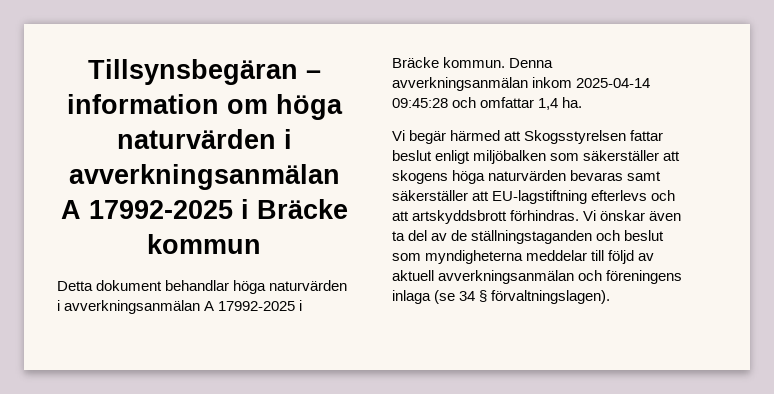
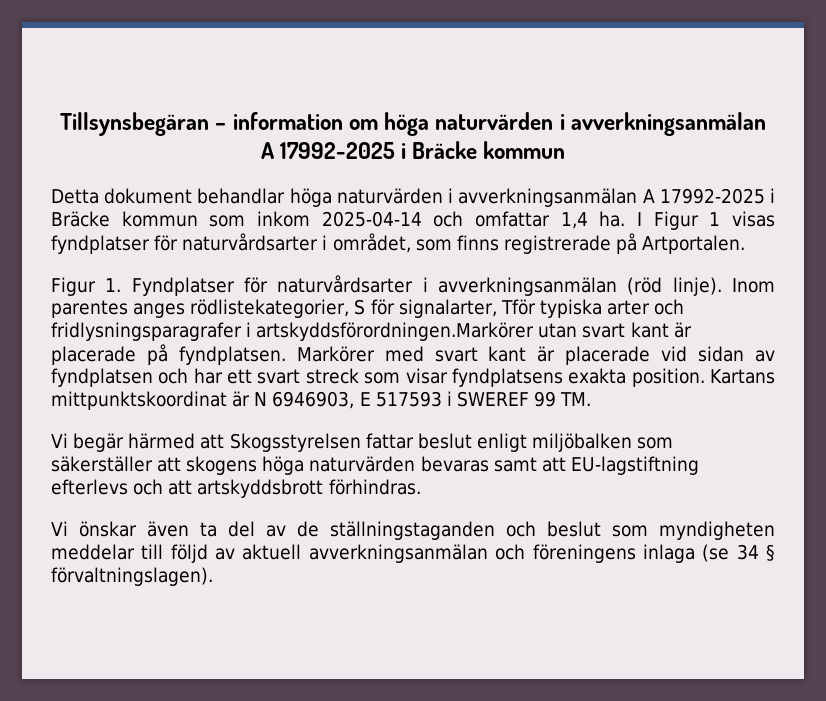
[443,57,554,68] [392,77,528,91] kommun. Denna avverkningsanmälan -> [121,211,246,227] kommun som
[392,98,448,108] 09:45:28 -> (422, 219) none
(583, 102) none -> [637,211,775,230] [51,233,746,254] [51,275,775,296] [51,299,685,318] [51,322,692,341] [51,344,775,365] [51,368,775,387] [51,391,592,410] I Figur 1 visas fyndplatser för naturvårdsarter i området, som finns registrerade på Artportalen. // Figur 1. Fyndplatser för naturvårdsarter i avverkningsanmälan (röd linje). Inom parentes anges rödlistekategorier, S för signalarter, Tför typiska arter och fridlysningsparagrafer i artskyddsförordningen.Markörer utan svart kant är placerade på fyndplatsen. Markörer med svart kant är placerade vid sidan av fyndplatsen och har ett svart streck som visar fyndplatsens exakta position. Kartans mittpunktskoordinat är N 6946903, E 517593 i SWEREF 99 TM.
[392,190,468,201] säkerställer -> (537, 464) none
(580, 215) none -> (421, 487) //
[425,250,524,264] myndigheterna -> [659,521,775,540] myndigheten

